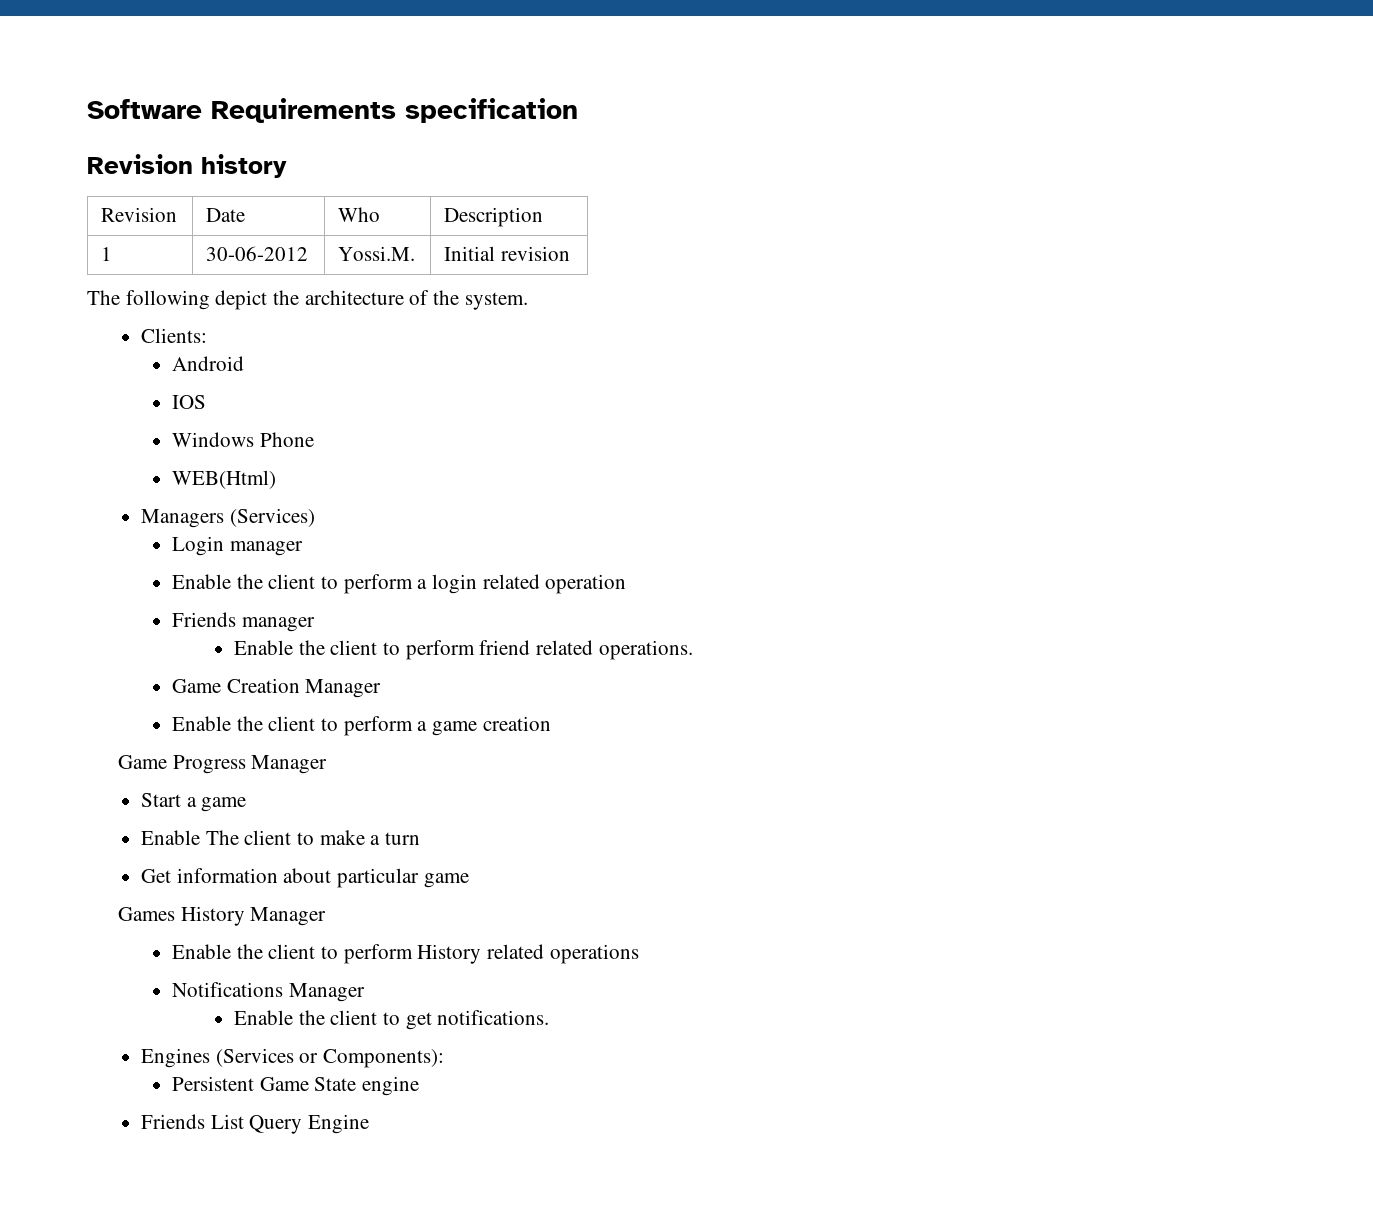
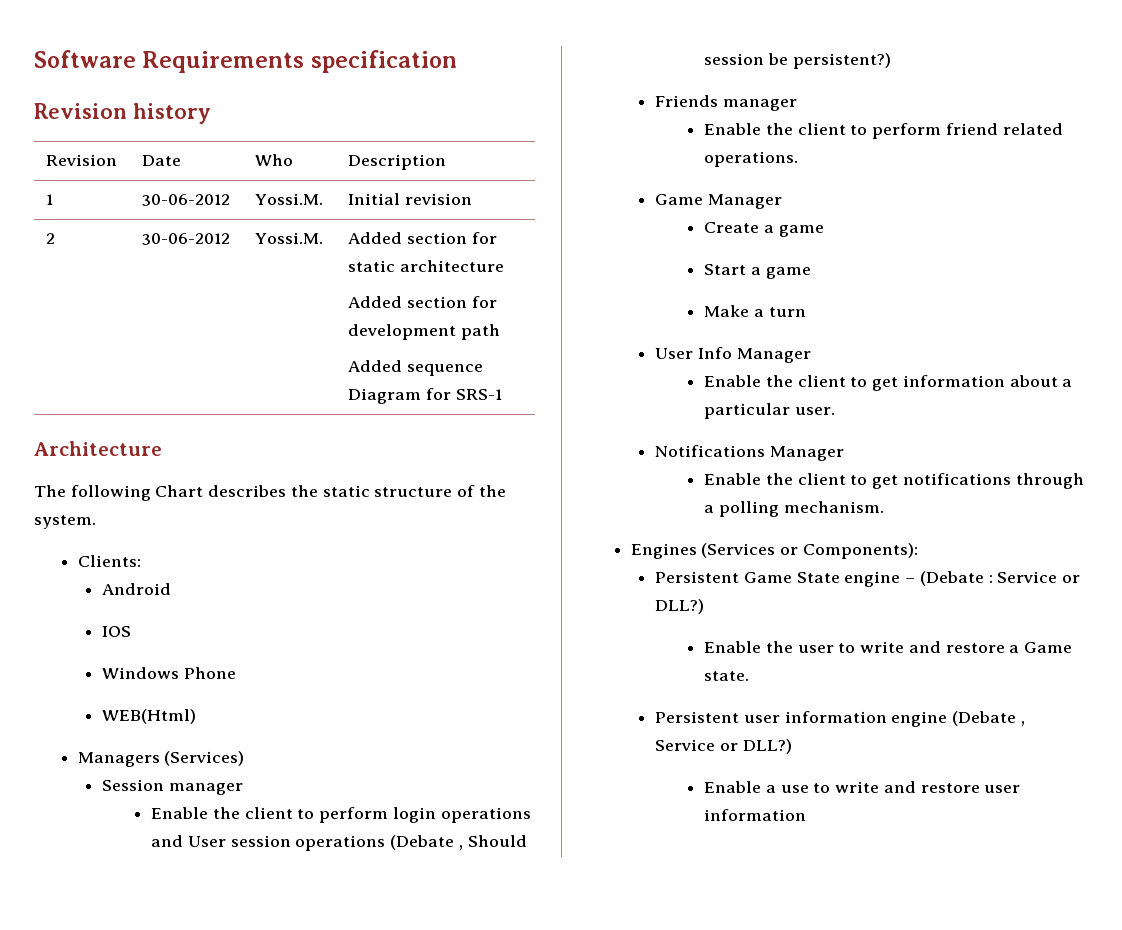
[87,290,404,310] // The following depict the architecture -> [46,233,56,244] [142,233,231,245] [255,232,324,244] [348,232,497,244] [348,260,504,272] [348,296,497,308] [348,324,500,340] [348,360,483,376] [348,388,502,404] [34,441,162,456] [34,485,453,501] // 2 | 30-06-2012 | Yossi.M. | Added section for static architecture // Added section for development path // Added sequence Diagram for SRS-1 // Architecture // The following Chart describes the static structure
[172,536,303,556] [172,574,627,594] Login manager // Enable the client to perform a login related operation -> [102,779,243,795] [151,807,531,823] [151,835,527,851] [704,53,891,69] Session manager // Enable the client to perform login operations and User session operations (Debate , Should session be persistent?)
[226,678,382,698] [172,716,551,736] [117,755,328,774] [141,793,247,812] [141,830,421,845] [141,868,469,888] [117,906,327,926] [172,944,639,964] Creation Manager // Enable the client to perform a game creation // Game Progress Manager // Start a game // Enable The client to make a turn // Get information about particular game // Games History Manager // Enable the client to perform History related operations -> [707,194,782,209] [704,222,824,237] [704,264,811,279] [704,305,806,317] [655,347,811,363] [704,375,1073,391] [704,403,835,419] Manager // Create a game // Start a game // Make a turn // User Info Manager // Enable the client to get information about a particular user.
[437,1010,550,1025] notifications. -> [902,473,1084,489] [704,501,884,517] notifications through a polling mechanism.
[141,1114,370,1134] // Friends List Query Engine -> [905,571,1081,586] [655,599,705,614] [704,641,1073,653] [704,671,750,681] [655,711,1025,727] [655,739,792,754] [704,781,1021,793] [704,809,807,821] – (Debate : Service or DLL?) // Enable the user to write and restore a Game state. // Persistent user information engine (Debate , Service or DLL?) // Enable a use to write and restore user information

